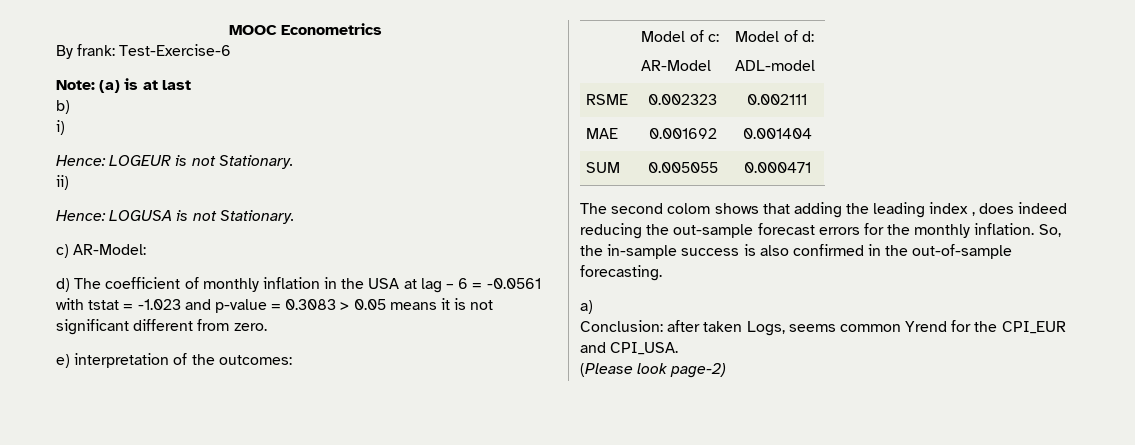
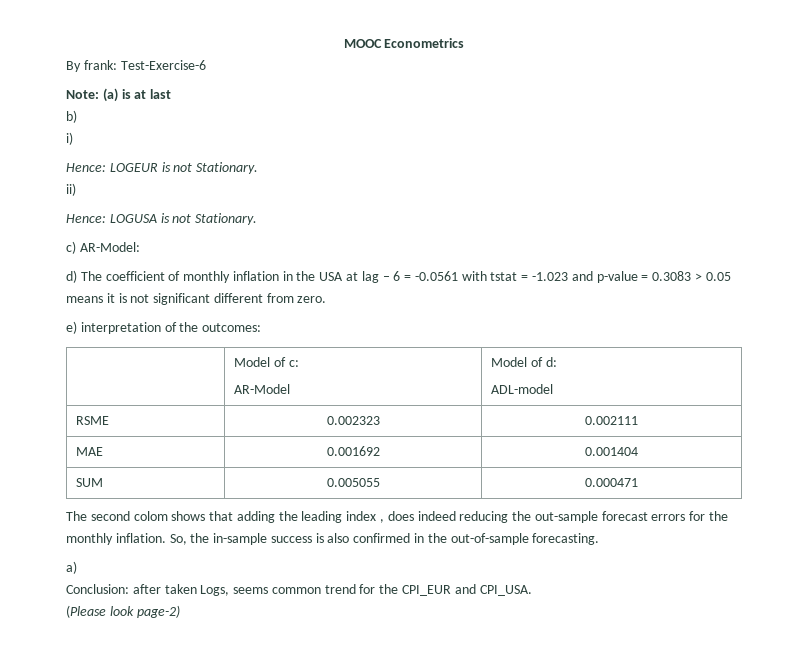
[905,321,948,332] Yrend -> [324,584,356,594] trend

